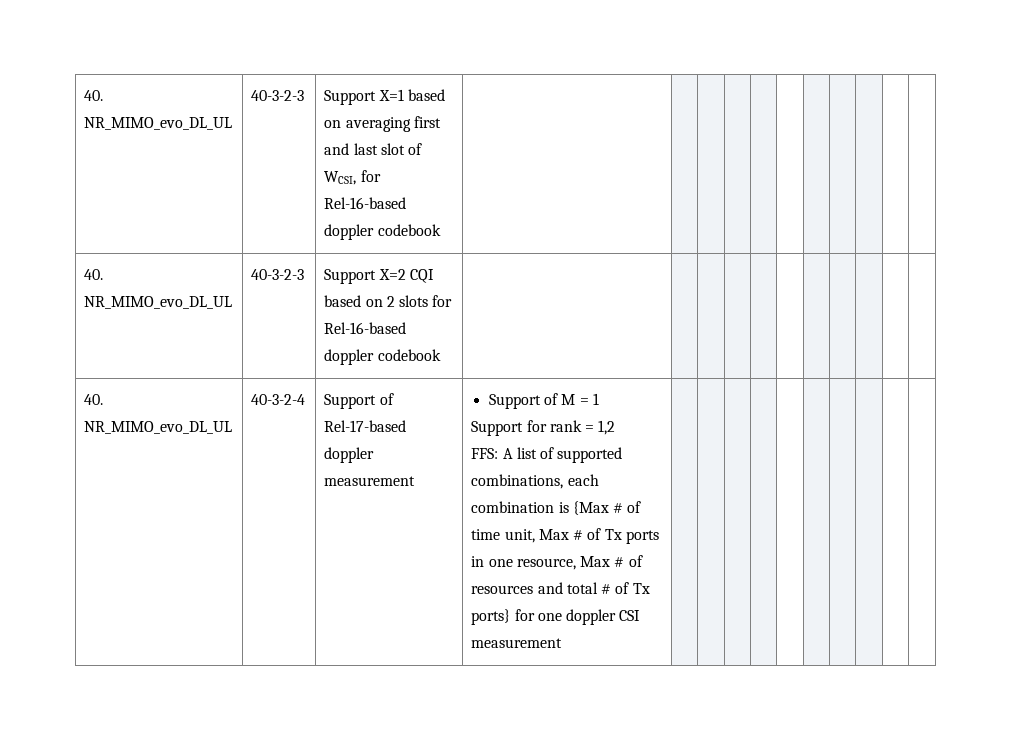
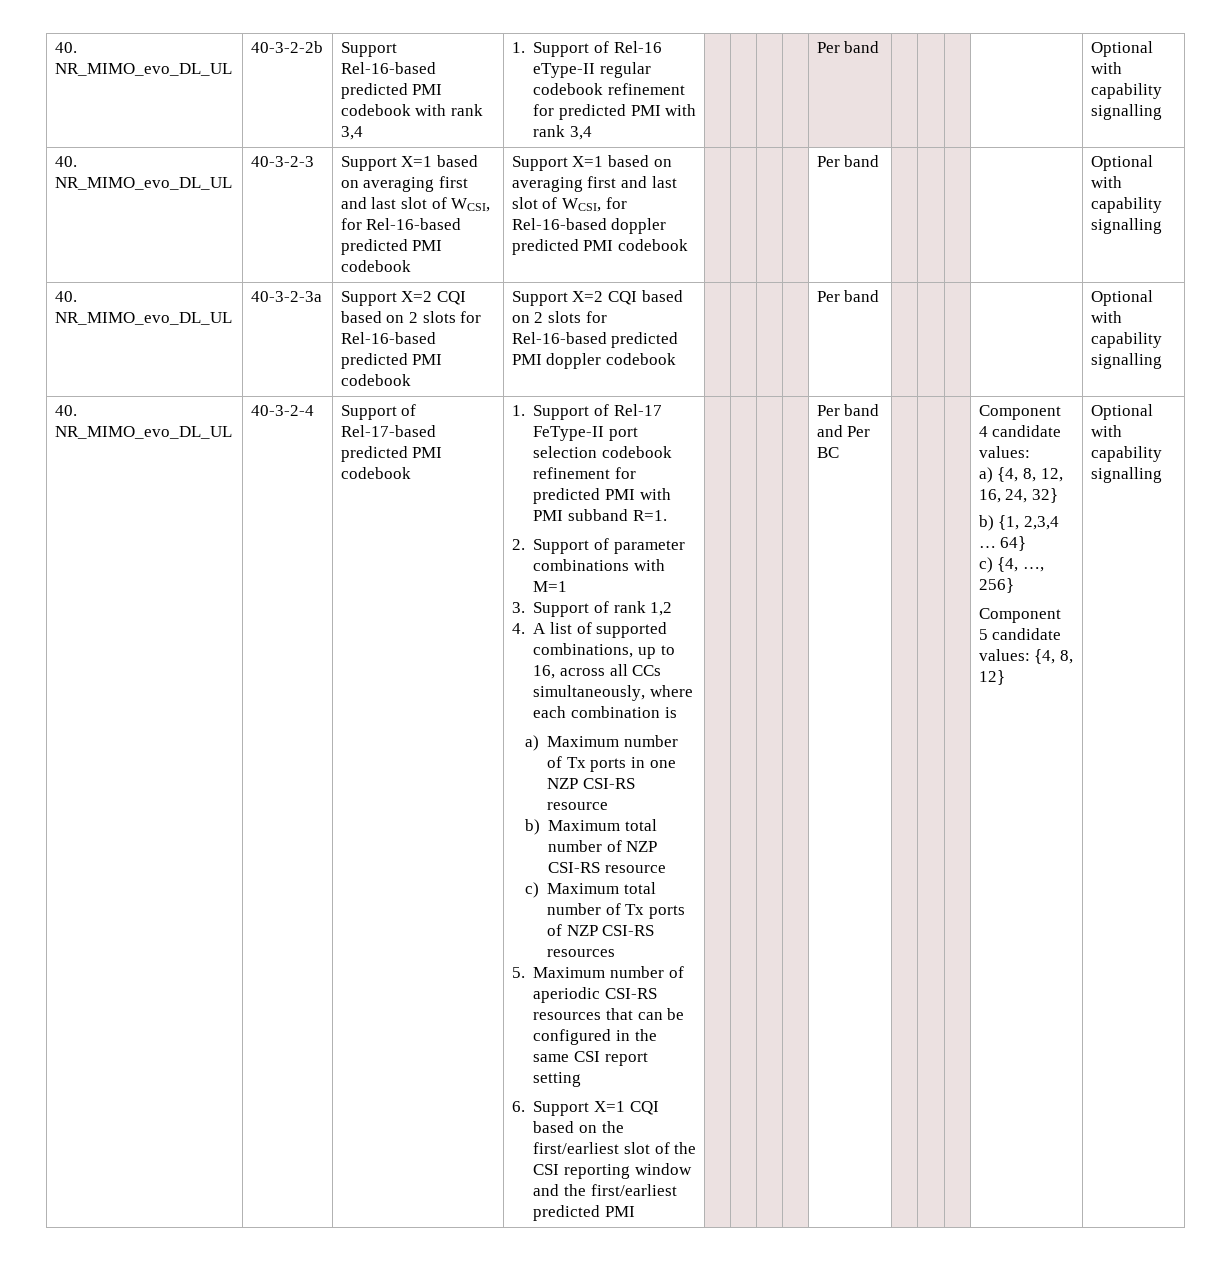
[84,90,104,101] [84,117,233,130] [251,90,305,101] 40. NR_MIMO_evo_DL_UL | 40-3-2-3 -> [54,42,77,53] [54,63,232,76] [250,41,323,53] [340,42,397,57] [340,62,436,74] [340,83,443,99] [340,104,484,116] [340,126,363,140] [511,41,662,57] [533,62,651,78] [533,83,685,95] [533,104,697,120] [533,125,592,140] [816,41,880,53] [1090,41,1153,57] [1090,62,1122,74] [1090,83,1162,99] [1090,104,1162,120] [54,156,77,167] [54,177,232,190] [250,156,314,167] [340,155,479,171] [340,176,469,192] [340,197,491,212] [340,218,462,230] [340,239,443,255] [340,260,411,272] 40. NR_MIMO_evo_DL_UL | 40-3-2-2b | Support Rel-16-based predicted PMI codebook with rank 3,4 | 1. Support of Rel-16 eType-II regular codebook refinement for predicted PMI with rank 3,4 | | | | | Per band | | | | | Optional with capability signalling // 40. NR_MIMO_evo_DL_UL | 40-3-2-3 | Support X=1 based on averaging first and last slot of WCSI, for Rel-16-based predicted PMI codebook
[377,224,441,236] [84,269,104,280] [84,296,233,309] [251,269,305,280] [324,269,434,284] [324,295,453,307] [324,322,407,334] [324,349,441,365] codebook | | | | | | | | | | | // 40. NR_MIMO_evo_DL_UL | 40-3-2-3 | Support X=2 CQI based on 2 slots for Rel-16-based doppler codebook | | | | | | | | | | | -> [511,239,689,255] [816,155,880,167] [1090,155,1153,171] [1090,176,1122,188] [1090,197,1162,213] [1090,218,1162,234] [54,291,77,302] [54,312,232,325] [250,291,322,302] [340,291,467,306] [340,311,482,323] [340,332,436,344] [340,353,443,369] [340,374,411,386] [511,290,683,306] [511,311,607,323] [511,332,679,348] [511,353,677,369] [816,290,880,302] [1090,290,1153,306] [1090,311,1122,323] [1090,332,1162,348] [1090,353,1162,369] predicted PMI codebook | | | | | Per band | | | | | Optional with capability signalling // 40. NR_MIMO_evo_DL_UL | 40-3-2-3a | Support X=2 CQI based on 2 slots for Rel-16-based predicted PMI codebook | Support X=2 CQI based on 2 slots for Rel-16-based predicted PMI doppler codebook | | | | | Per band | | | | | Optional with capability signalling
[324,447,375,463] [324,476,416,486] [488,393,600,409] [471,420,595,436] doppler measurement | Support of M = 1 // Support for rank = -> [340,446,443,462] [340,467,411,479] [511,404,662,420] [533,426,638,441] [533,446,672,458] [533,467,636,479] [533,488,671,504] [533,509,667,521] [511,538,685,554] [533,559,665,571] [533,581,568,592] [511,601,646,617] predicted PMI codebook | 1. Support of Rel-17 FeType-II port selection codebook refinement for predicted PMI with PMI subband R=1. // 2. Support of parameter combinations with M=1 // 3. Support of rank
[471,448,499,459] FFS: -> [511,623,525,634] 4.
[567,474,599,486] [471,501,642,515] [471,529,584,543] each combination is {Max # of time unit, Max # -> [637,645,675,659] [533,664,662,679] [533,685,693,701] [533,706,677,718] [524,735,678,751] up to 16, across all CCs simultaneously, where each combination is // a) Maximum number
[516,555,643,570] [471,582,650,594] [471,609,641,625] [471,638,563,648] resource, Max # of resources and total # of Tx ports} for one doppler CSI measurement | | | | | | | | | | -> [547,778,635,789] [547,802,609,810] [524,819,657,835] [548,840,658,852] [548,862,666,873] [524,882,656,898] [547,903,685,919] [547,924,655,936] [547,949,616,957] [511,966,684,978] [533,987,657,1003] [533,1008,685,1020] [533,1029,657,1045] [533,1051,648,1066] [533,1072,582,1087] [511,1101,659,1116] [533,1121,624,1133] [533,1142,697,1154] [533,1163,692,1179] [533,1184,677,1196] [533,1205,635,1221] [816,404,880,416] [816,425,871,437] [816,447,839,458] [978,405,1061,420] [978,425,1062,437] [978,446,1030,458] [978,467,1063,483] [978,488,1059,503] [978,515,1060,531] [978,536,1027,551] [978,557,1045,573] [978,578,1014,593] [978,608,1061,623] [978,628,1062,640] [978,649,1074,664] [978,670,1005,685] [1090,404,1153,420] [1090,425,1122,437] [1090,446,1162,462] [1090,467,1162,483] NZP CSI-RS resource // b) Maximum total number of NZP CSI-RS resource // c) Maximum total number of Tx ports of NZP CSI-RS resources // 5. Maximum number of aperiodic CSI-RS resources that can be configured in the same CSI report setting // 6. Support X=1 CQI based on the first/earliest slot of the CSI reporting window and the first/earliest predicted PMI | | | | | Per band and Per BC | | | | Component 4 candidate values: // a) {4, 8, 12, 16, 24, 32} // b) {1, 2,3,4 … 64} // c) {4, …, 256} // Component 5 candidate values: {4, 8, 12} | Optional with capability signalling

